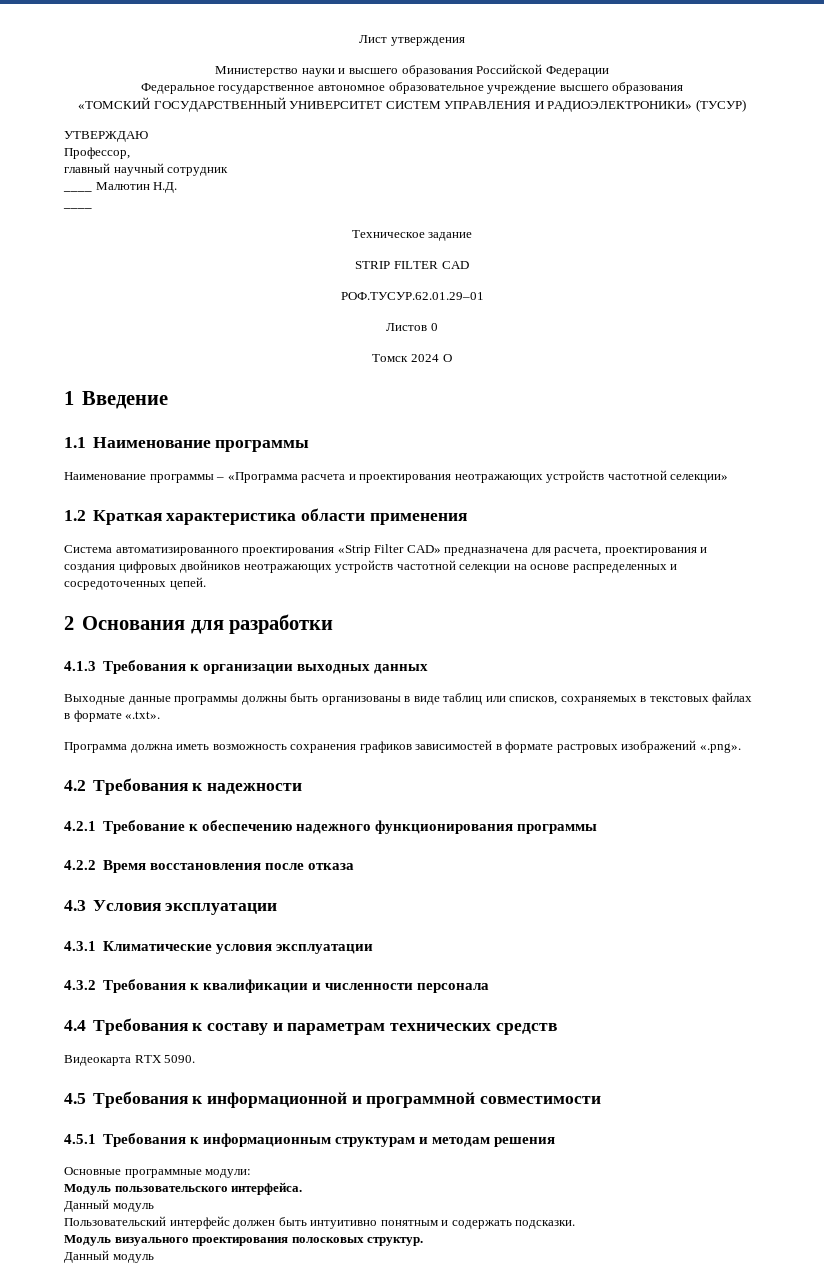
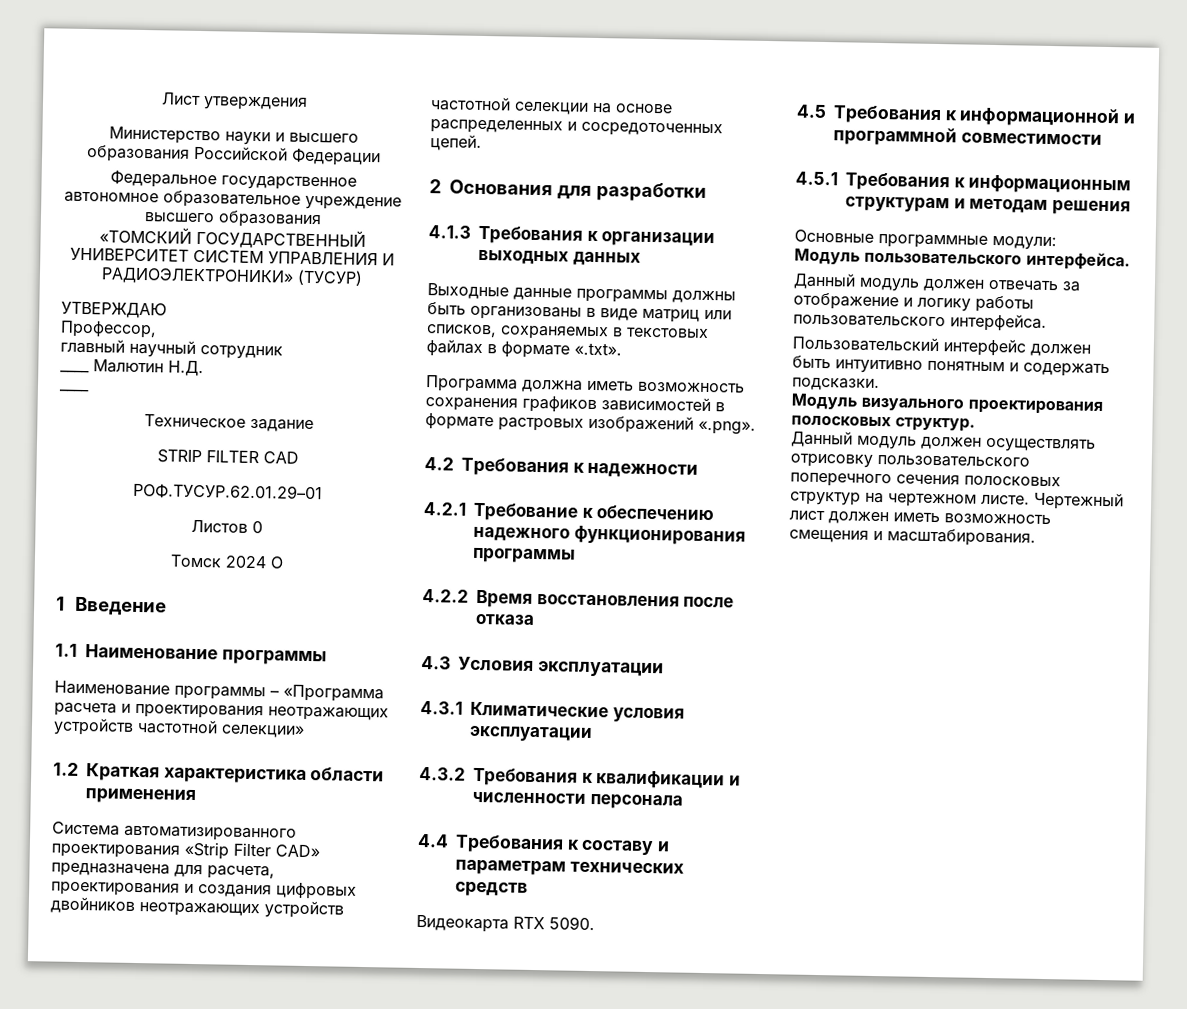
[443,693,483,705] таблиц -> [642,308,700,323] матриц
(154, 1207) none -> [923,278,1081,292] [793,292,1034,313] [793,313,1047,332] должен отвечать за отображение и логику работы пользовательского интерфейса.
(154, 1258) none -> [921,436,1096,453] [790,453,1030,468] [790,472,1061,488] [790,491,1124,511] [789,510,1051,525] [789,528,1036,547] должен осуществлять отрисовку пользовательского поперечного сечения полосковых структур на чертежном листе. Чертежный лист должен иметь возможность смещения и масштабирования.

